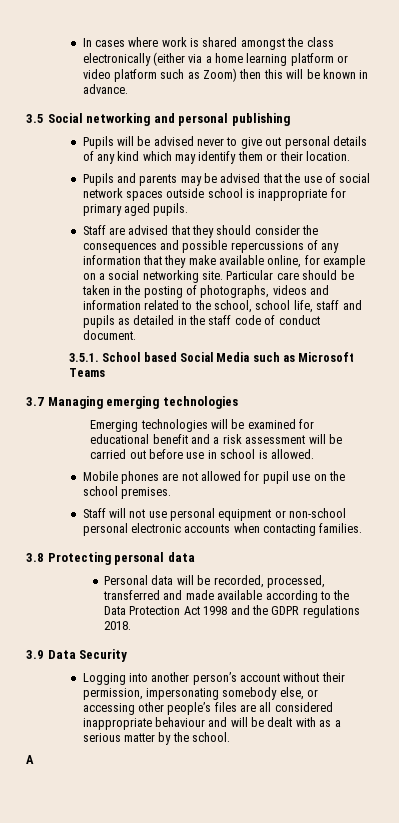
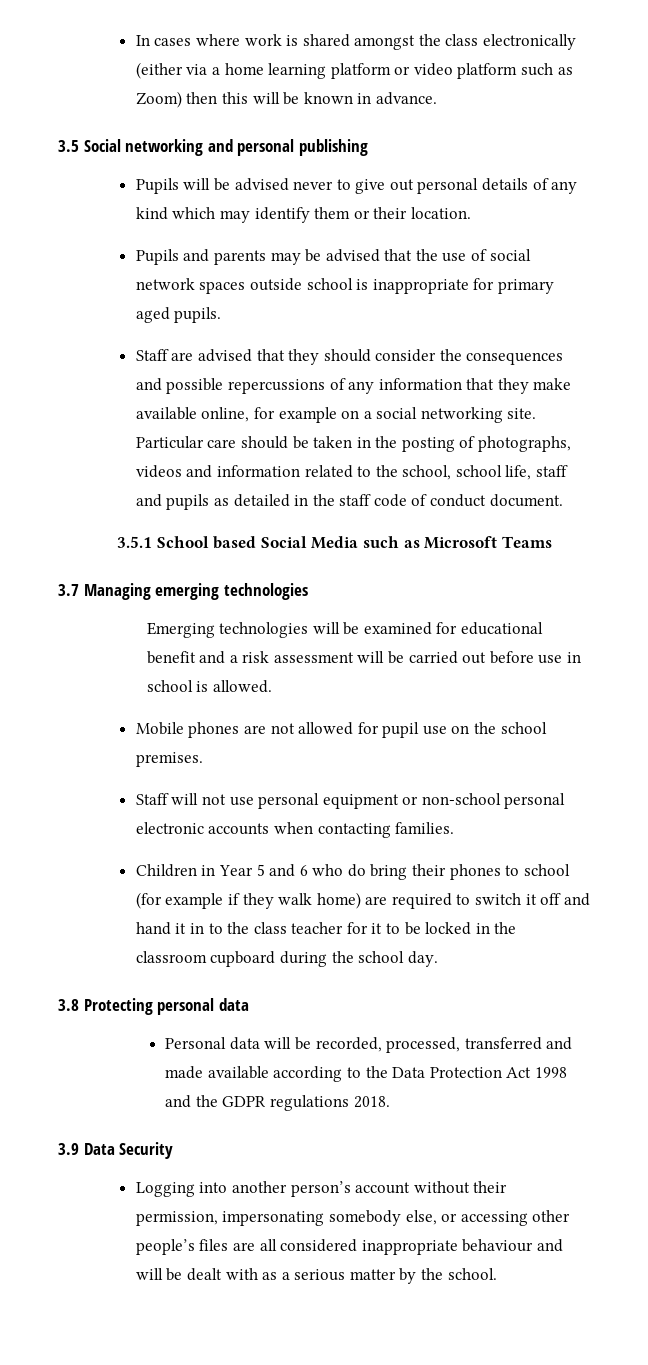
[68,353,99,362] 3.5.1. -> [117,536,153,548] 3.5.1
(363, 528) none -> [135,864,570,880] [135,892,590,909] [135,922,517,935] [135,951,438,967] // Children in Year 5 and 6 who do bring their phones to school (for example if they walk home) are required to switch it off and hand it in to the class teacher for it to be locked in the classroom cupboard during the school day.
[26,755,34,764] // A -> (497, 1274) none

